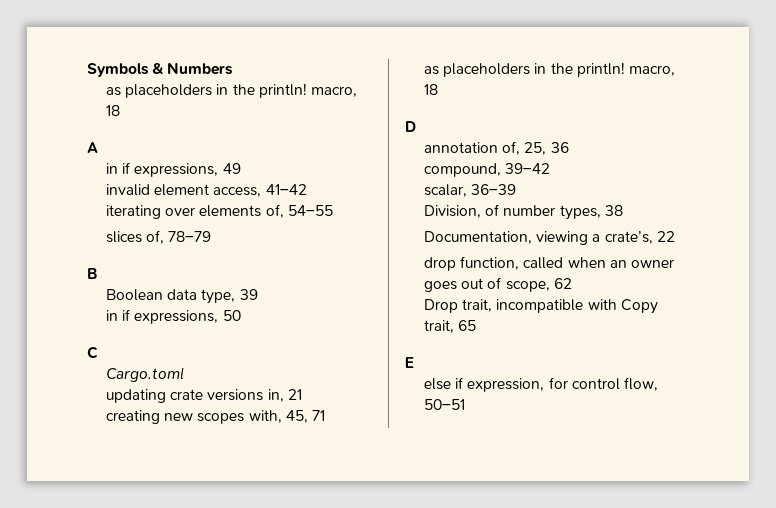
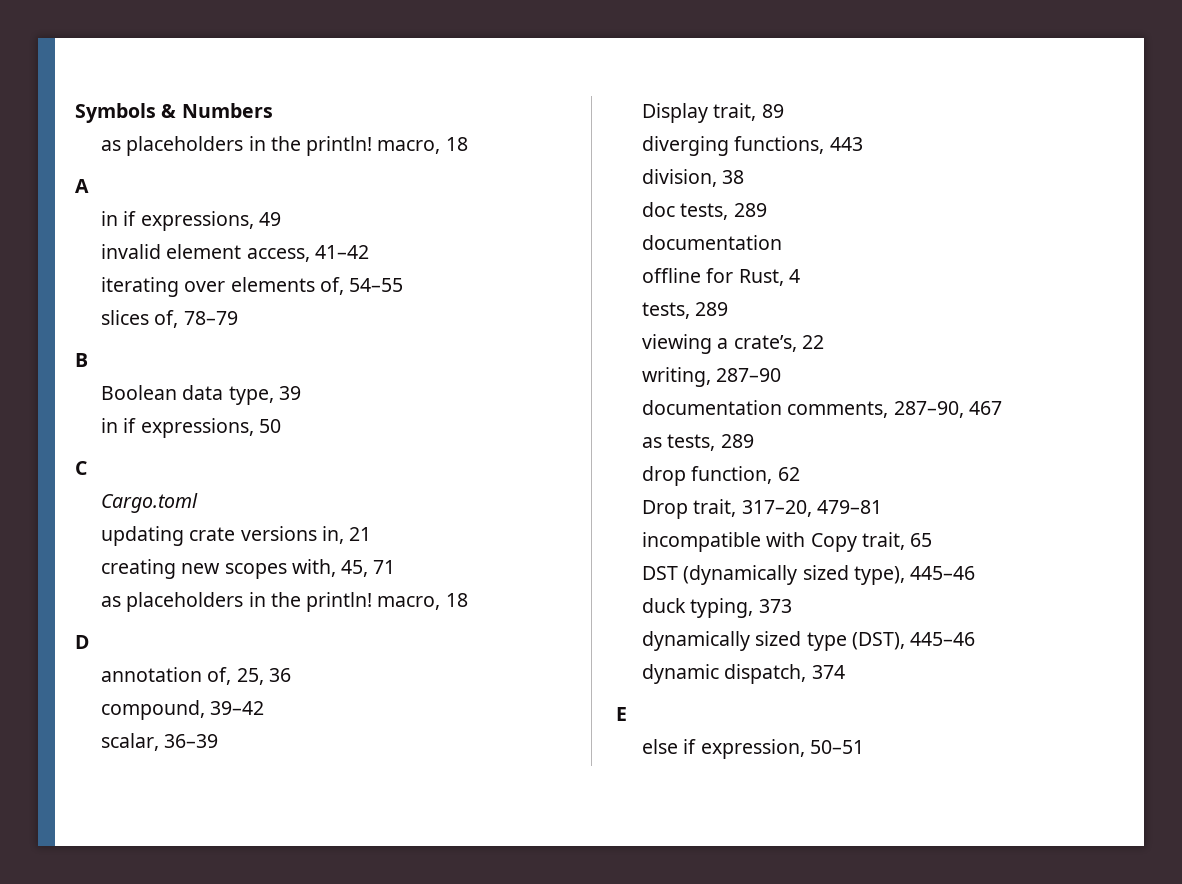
[424,204,623,220] [424,231,675,245] [424,256,675,271] [424,277,550,292] Division, of number types, 38 // Documentation, viewing a crate’s, 22 // drop function, called when an owner goes out of scope, -> [642,103,784,123] [642,136,863,156] [642,169,745,187] [642,202,767,220] [642,235,783,250] [642,268,800,286] [642,302,729,319] [642,334,824,354] [642,367,782,387] [642,400,1002,418] [642,434,754,451] [642,466,773,486] Display trait, 89 // diverging functions, 443 // division, 38 // doc tests, 289 // documentation // offline for Rust, 4 // tests, 289 // viewing a crate’s, 22 // writing, 287–90 // documentation comments, 287–90, 467 // as tests, 289 // drop function,
(493, 305) none -> [741,500,882,517] 317–20, 479–81 //
(477, 325) none -> [642,565,976,585] [642,598,792,618] [642,631,976,651] [642,664,845,684] // DST (dynamically sized type), 445–46 // duck typing, 373 // dynamically sized type (DST), 445–46 // dynamic dispatch, 374
[548,377,659,391] for control flow, -> (805, 749) none

